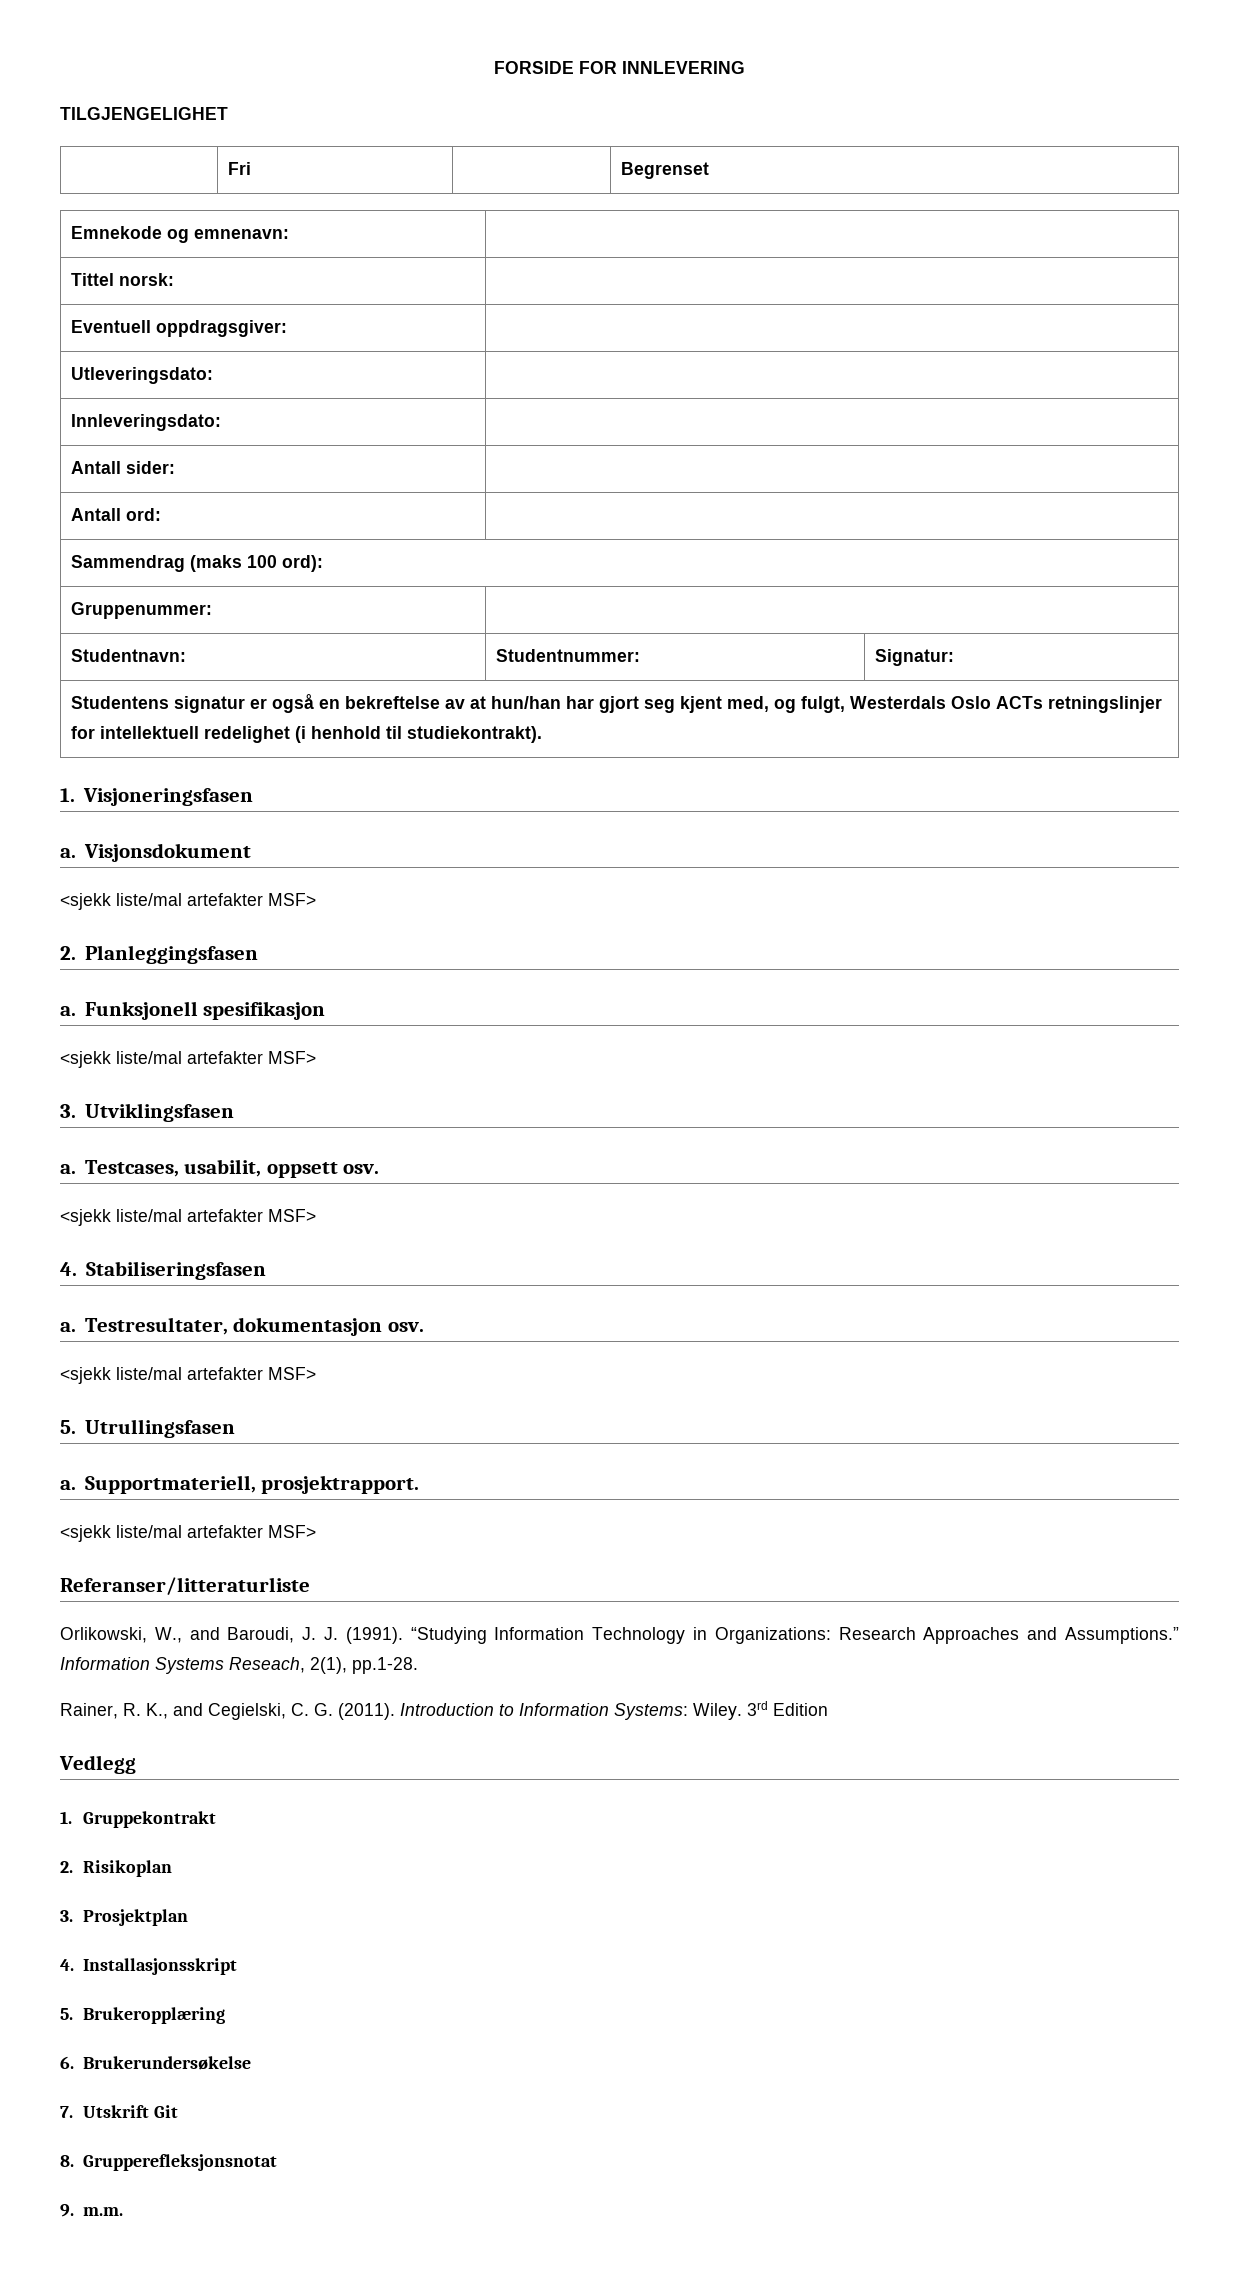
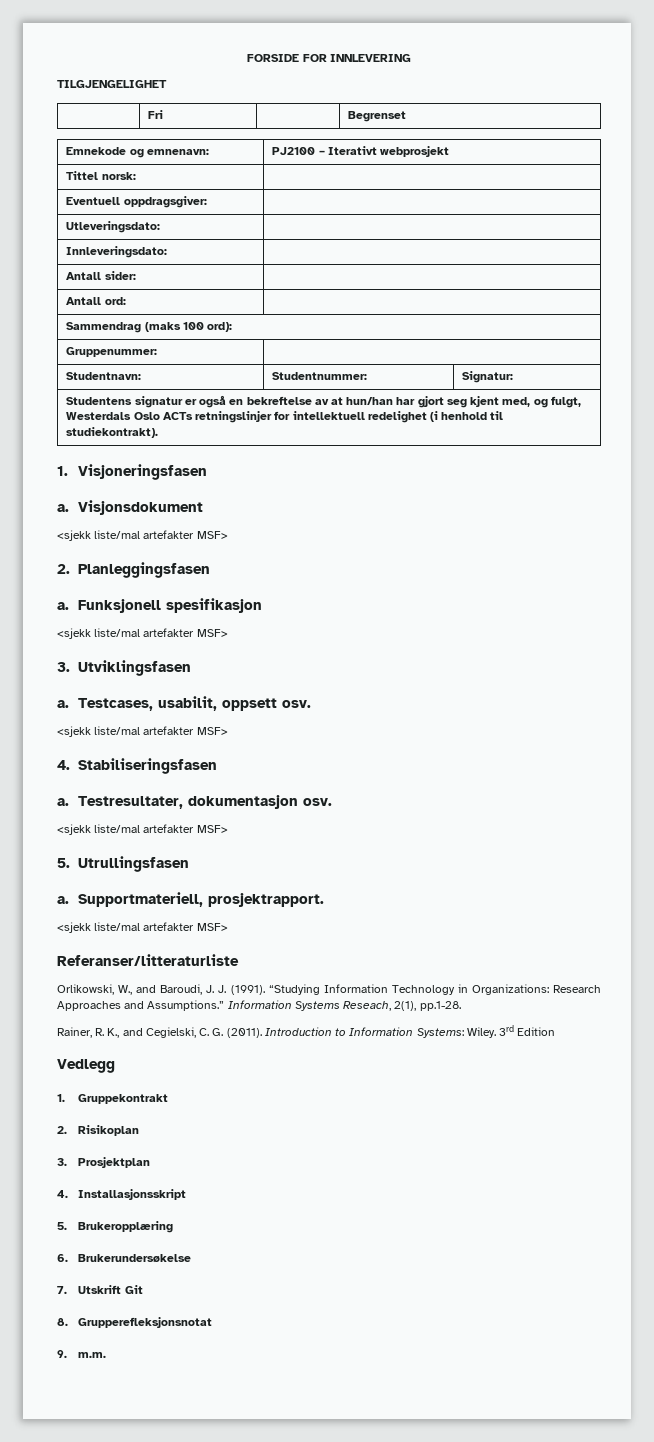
(290, 234) none -> [272,146,450,157] PJ2100 – Iterativt webprosjekt

